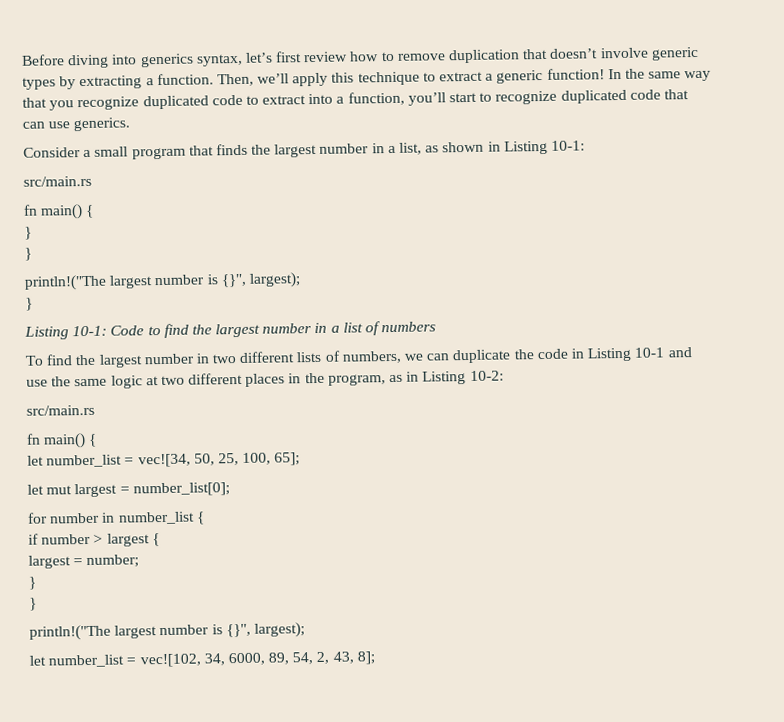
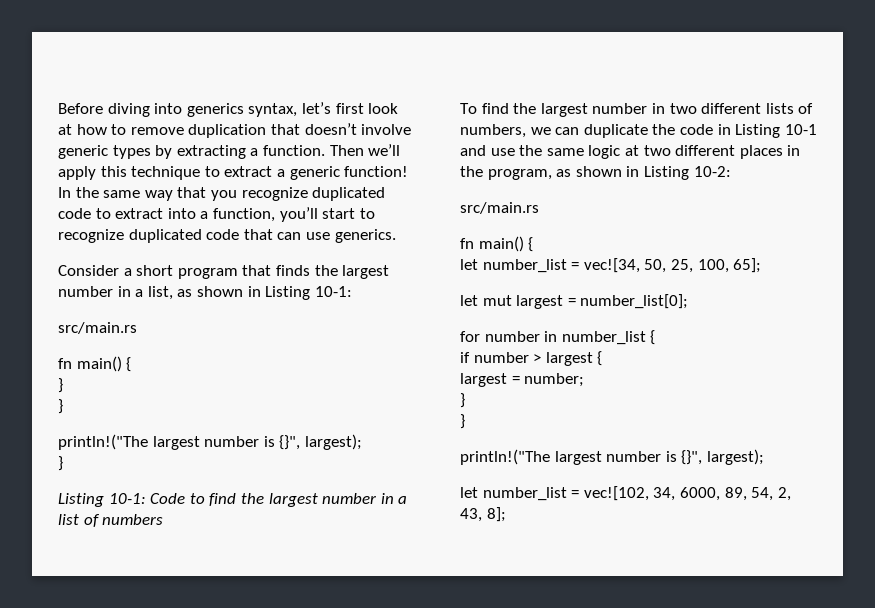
[303,51,349,63] review -> [368,103,399,114] [58,124,72,135] look at
[216,73,254,87] Then, -> [329,145,364,156] Then
[94,146,129,157] small -> [136,265,174,276] short
(404, 378) none -> [575,166,622,177] shown

